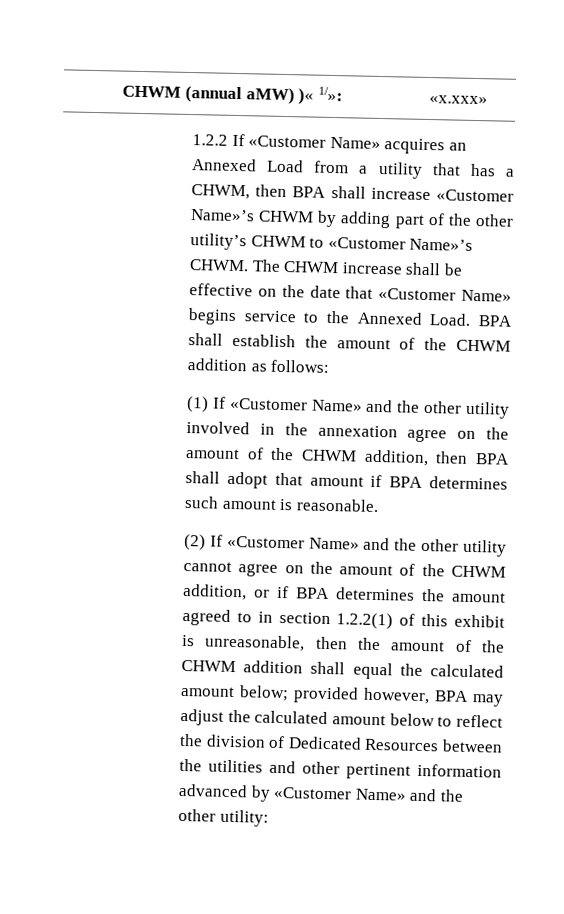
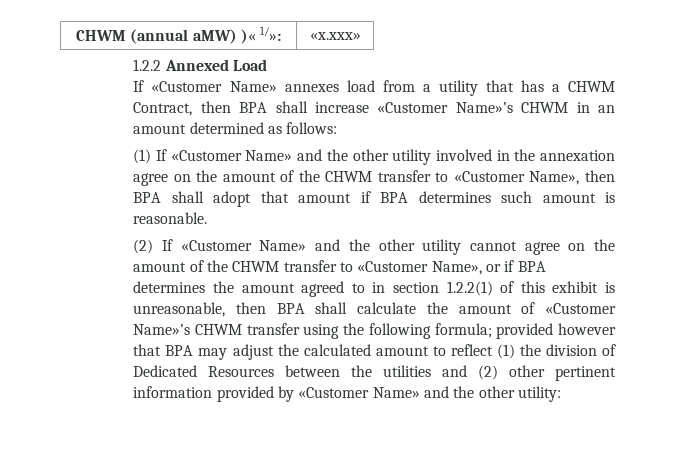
[231,133,467,155] [191,158,305,173] If «Customer Name» acquires an Annexed Load -> [164,59,268,71] [133,80,375,92] Annexed Load // If «Customer Name» annexes load
[191,184,251,200] CHWM, -> [568,81,616,92] [133,102,193,116] CHWM Contract,
[317,210,514,229] [190,233,474,251] [189,259,463,276] [189,283,513,302] [188,308,513,327] [188,333,511,352] [187,358,249,372] by adding part of the other utility’s CHWM to «Customer Name»’s CHWM. The CHWM increase shall be effective on the date that «Customer Name» begins service to the Annexed Load. BPA shall establish the amount of the CHWM addition -> [576,102,615,113] [133,122,264,134] in an amount determined
[363,449,429,467] addition, -> [377,170,580,185] transfer to «Customer Name»,
[183,583,248,601] addition, -> [283,260,482,275] transfer to «Customer Name»,
[357,637,505,653] [181,659,504,680] [180,685,431,705] the amount of the CHWM addition shall equal the calculated amount below; provided however, -> [276,302,616,314] [133,323,616,339] [133,344,162,356] BPA shall calculate the amount of «Customer Name»’s CHWM transfer using the following formula; provided however that
[389,713,435,727] below -> (429, 351) none
(503, 721) none -> [496,344,515,359] (1)
(297, 767) none -> [478,365,499,380] (2)
[178,783,249,798] advanced -> [216,386,274,402] provided

